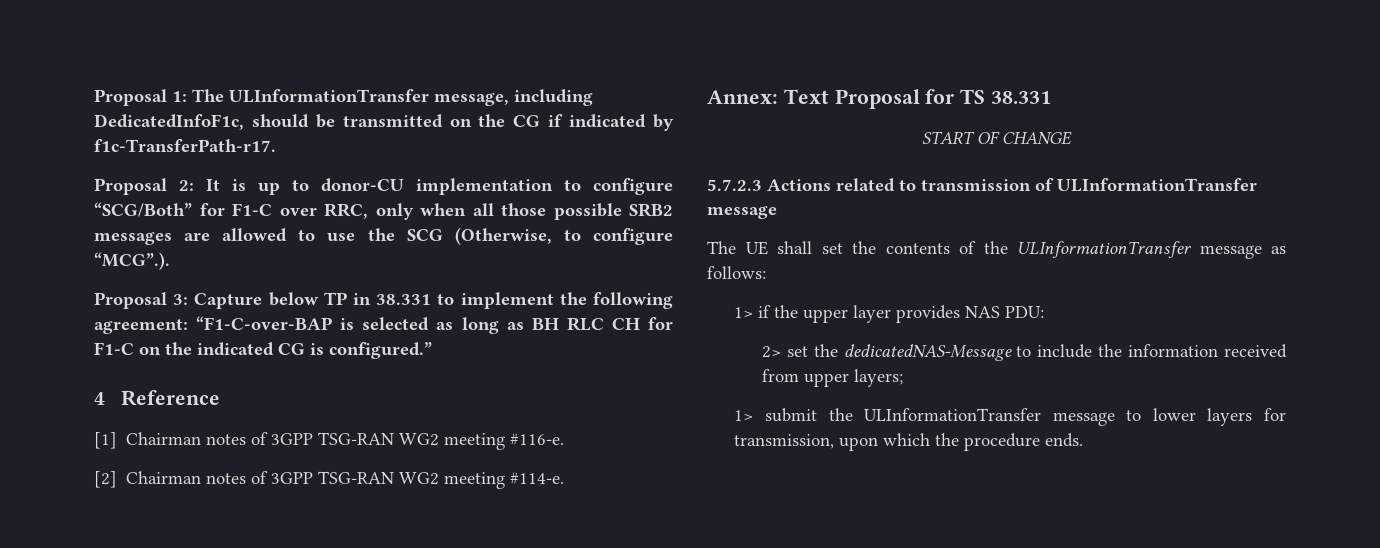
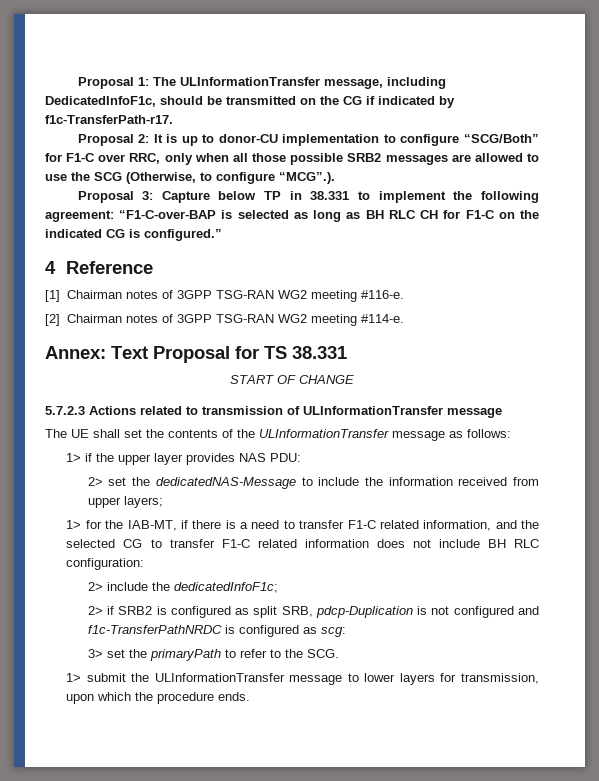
(903, 378) none -> [66,520,540,531] [66,539,539,548] [66,558,145,570] [87,582,278,593] [87,606,539,618] [87,625,346,637] [87,649,339,661] // 1> for the IAB-MT, if there is a need to transfer F1-C related information, and the selected CG to transfer F1-C related information does not include BH RLC configuration: // 2> include the dedicatedInfoF1c; // 2> if SRB2 is configured as split SRB, pdcp-Duplication is not configured and f1c-TransferPathNRDC is configured as scg: // 3> set the primaryPath to refer to the SCG.

